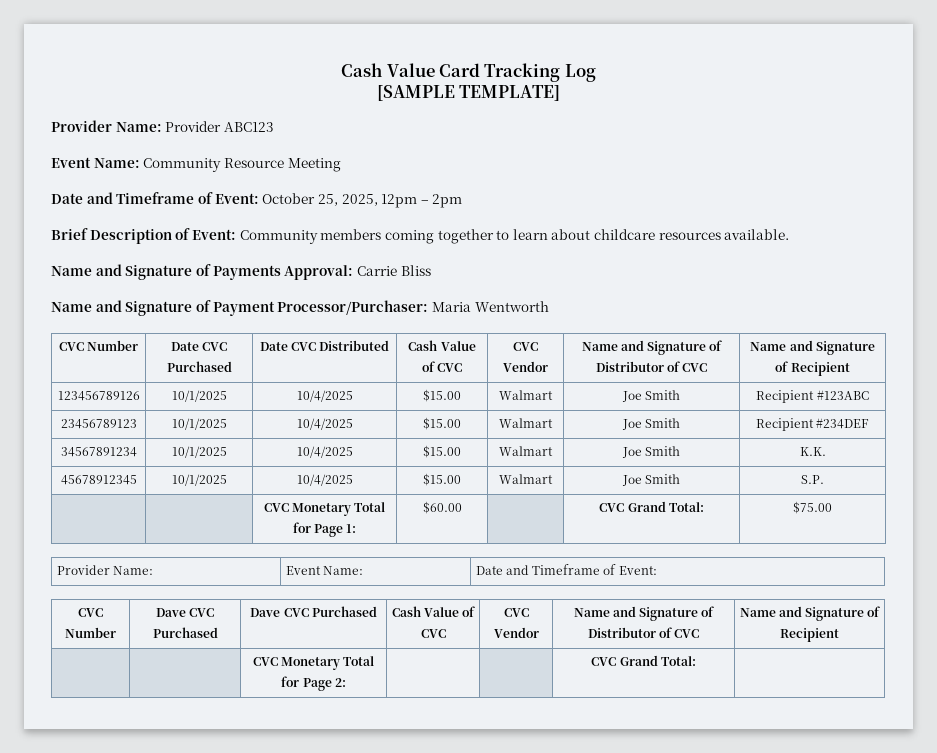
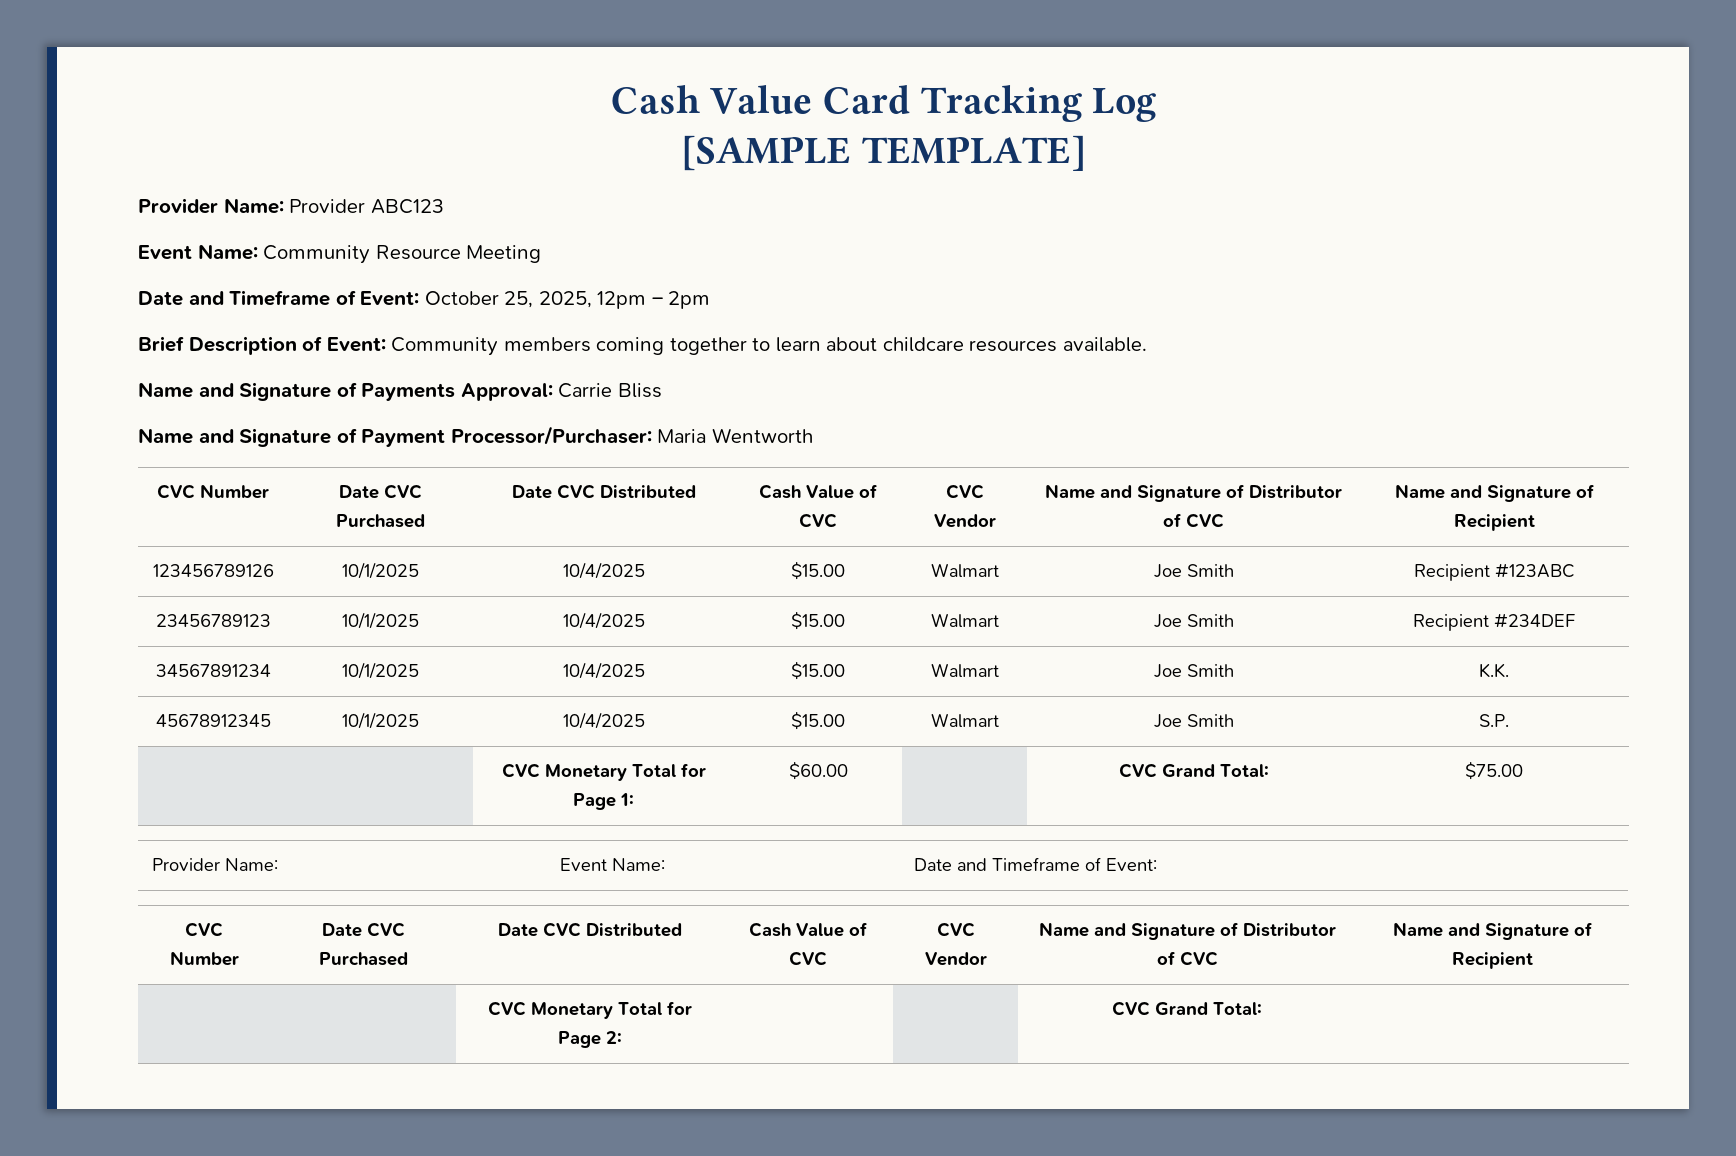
[155,608,215,617] [152,627,218,638] [250,606,377,617] Dave CVC Purchased | Dave CVC Purchased -> [321,922,405,937] [318,952,408,966] [497,922,682,937] Date CVC Purchased | Date CVC Distributed

